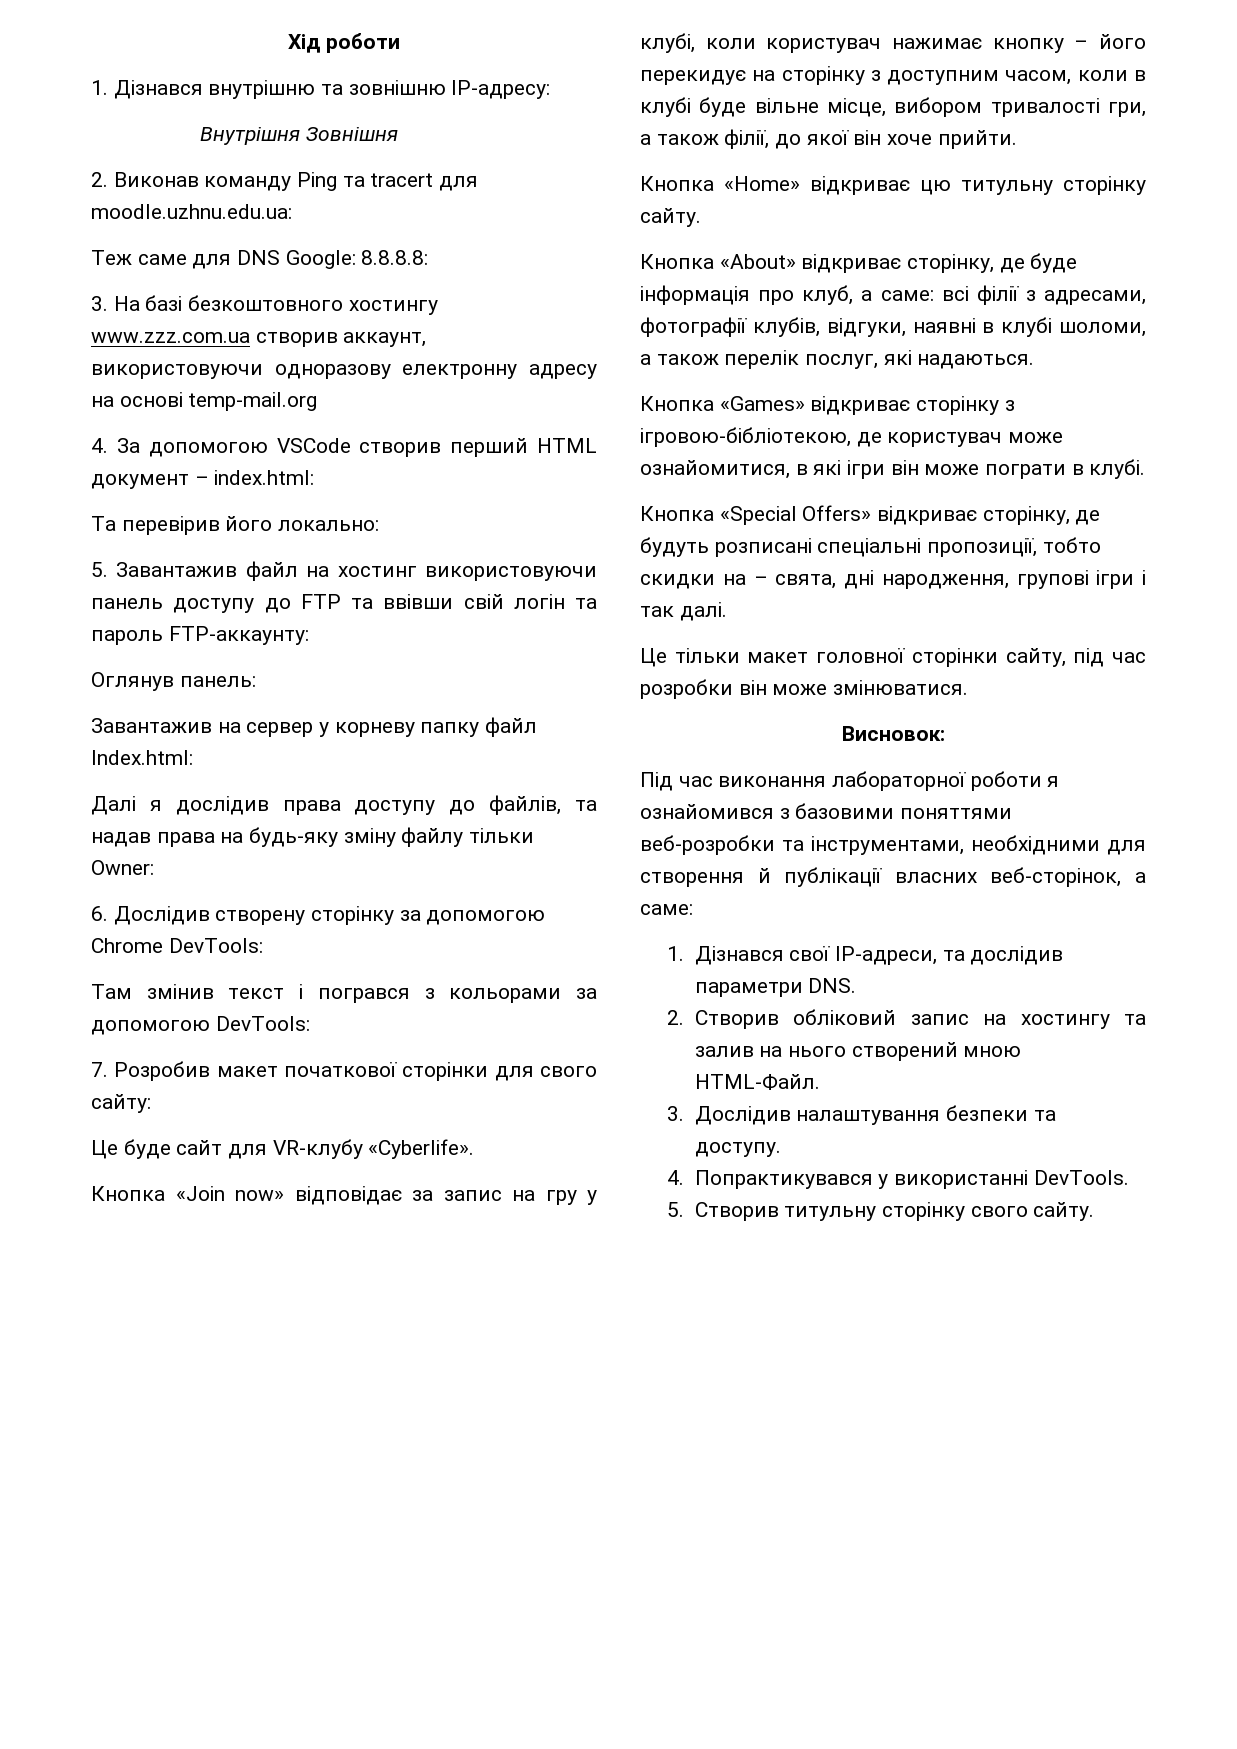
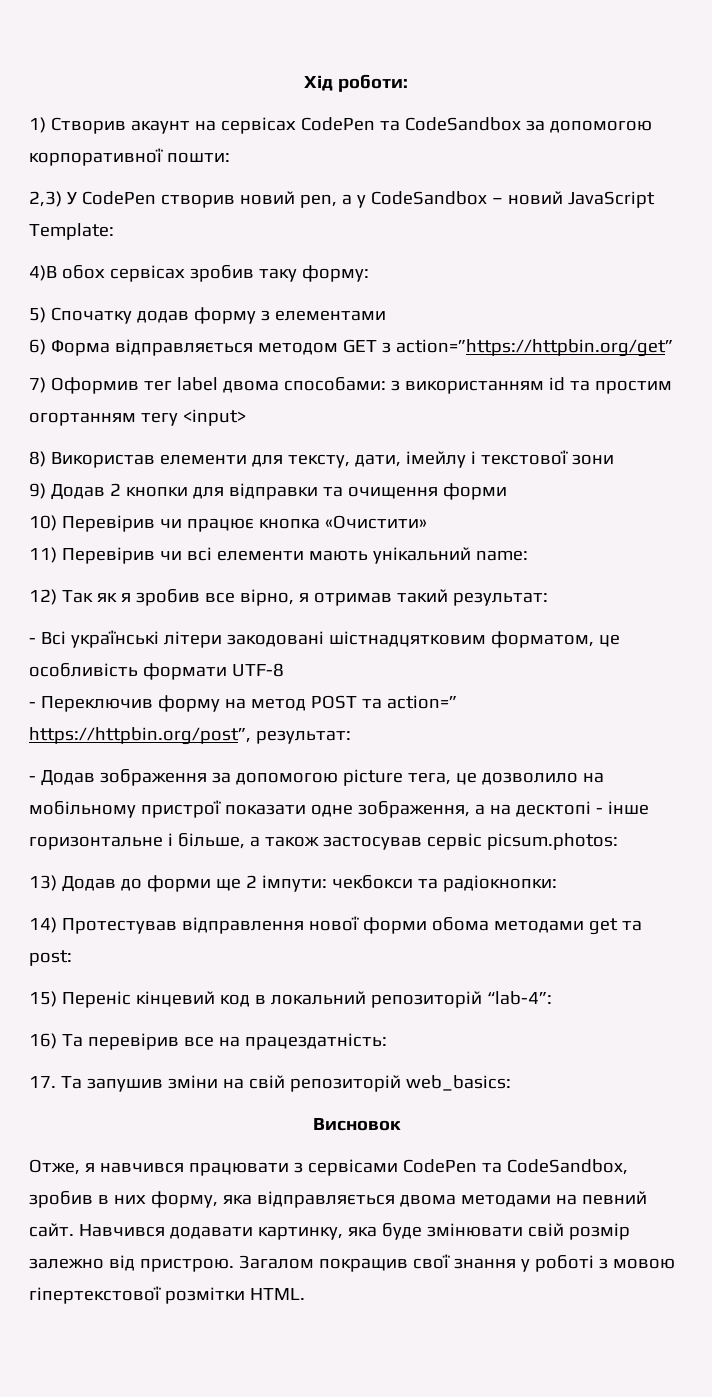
[325,33,400,53] [91,80,551,99] [199,127,398,145] [91,172,479,191] [91,204,292,219] [91,250,429,269] [91,295,438,315] [91,332,427,347] [91,364,597,379] [91,392,318,411] [91,438,597,457] [91,470,315,489] [91,516,380,535] [91,561,597,581] [91,594,597,613] [91,626,309,645] [91,672,256,691] [91,717,538,737] [91,750,193,765] [91,795,597,815] [91,827,535,847] [91,860,154,875] [91,906,546,925] [91,938,263,953] [91,984,597,1003] [91,1016,310,1035] [91,1061,597,1081] [91,1094,151,1113] [91,1139,475,1159] [91,1186,597,1205] [640,33,1146,53] [640,66,1146,85] [640,97,1146,117] [640,129,1017,149] [640,176,1146,195] [640,208,701,227] [640,253,1078,273] [640,285,1146,305] [640,317,1146,337] [640,350,1035,369] [640,396,1015,415] [640,427,1064,447] [640,459,1146,479] [640,505,1101,525] [640,537,1101,557] [640,570,1146,589] [640,602,727,621] [640,648,1146,667] [640,679,969,699] [841,726,945,741] [640,771,1060,791] [640,803,1013,819] [640,835,1146,855] [640,867,1146,887] [640,904,693,915] [667,946,1064,965] [694,978,857,997] [667,1009,1146,1029] [694,1042,1022,1061] [694,1074,820,1090] [667,1105,1056,1125] [694,1142,781,1157] [667,1170,1129,1189] [667,1202,1095,1221] роботи // 1. Дізнався внутрішню та зовнішню IP-адресу: // Внутрішня Зовнішня // 2. Виконав команду Ping та tracert для moodle.uzhnu.edu.ua: // Теж саме для DNS Google: 8.8.8.8: // 3. На базі безкоштовного хостингу www.zzz.com.ua створив аккаунт, використовуючи одноразову електронну адресу на основі temp-mail.org // 4. За допомогою VSCode створив перший HTML документ – index.html: // Та перевірив його локально: // 5. Завантажив файл на хостинг використовуючи панель доступу до FTP та ввівши свій логін та пароль FTP-аккаунту: // Оглянув панель: // Завантажив на сервер у корневу папку файл Index.html: // Далі я дослідив права доступу до файлів, та надав права на будь-яку зміну файлу тільки Owner: // 6. Дослідив створену сторінку за допомогою Chrome DevTools: // Там змінив текст і погрався з кольорами за допомогою DevTools: // 7. Розробив макет початкової сторінки для свого сайту: // Це буде сайт для VR-клубу «Cyberlife». // Кнопка «Join now» відповідає за запис на гру у клубі, коли користувач нажимає кнопку – його перекидує на сторінку з доступним часом, коли в клубі буде вільне місце, вибором тривалості гри, а також філії, до якої він хоче прийти. // Кнопка «Home» відкриває цю титульну сторінку сайту. // Кнопка «About» відкриває сторінку, де буде інформація про клуб, а саме: всі філії з адресами, фотографії клубів, відгуки, наявні в клубі шоломи, а також перелік послуг, які надаються. // Кнопка «Games» відкриває сторінку з ігровою-бібліотекою, де користувач може ознайомитися, в які ігри він може пограти в клубі. // Кнопка «Special Offers» відкриває сторінку, де будуть розписані спеціальні пропозиції, тобто скидки на – свята, дні народження, групові ігри і так далі. // Це тільки макет головної сторінки сайту, під час розробки він може змінюватися. // Висновок: // Під час виконання лабораторної роботи я ознайомився з базовими поняттями веб-розробки та інструментами, необхідними для створення й публікації власних веб-сторінок, а саме: // 1. Дізнався свої IP-адреси, та дослідив параметри DNS. // 2. Створив обліковий запис на хостингу та залив на нього створений мною HTML-Файл. // 3. Дослідив налаштування безпеки та доступу. // 4. Попрактикувався у використанні DevTools. // 5. Створив титульну сторінку свого сайту. -> [337,74,408,92] [29,117,652,134] [29,148,230,166] [29,191,655,208] [29,223,114,240] [29,265,369,282] [29,307,386,324] [29,339,673,357] [29,377,672,394] [29,409,246,426] [29,450,614,468] [29,483,507,500] [29,515,427,532] [29,547,528,564] [29,589,548,606] [29,630,620,648] [29,663,284,680] [29,695,457,712] [29,727,351,745] [29,769,604,786] [29,800,649,818] [29,833,618,850] [29,875,557,892] [29,916,642,935] [29,950,72,966] [29,991,552,1008] [29,1033,387,1050] [29,1075,511,1092] [312,1118,401,1131] [29,1159,628,1176] [29,1191,647,1208] [29,1223,630,1240] [29,1254,675,1272] [29,1286,305,1304] роботи: // 1) Створив акаунт на сервісах CodePen та CodeSandbox за допомогою корпоративної пошти: // 2,3) У CodePen створив новий pen, а у CodeSandbox – новий JavaScript Template: // 4)В обох сервісах зробив таку форму: // 5) Спочатку додав форму з елементами // 6) Форма відправляється методом GET з action=”https://httpbin.org/get” // 7) Оформив тег label двома способами: з використанням id та простим огортанням тегу <input> // 8) Використав елементи для тексту, дати, імейлу і текстової зони // 9) Додав 2 кнопки для відправки та очищення форми // 10) Перевірив чи працює кнопка «Очистити» // 11) Перевірив чи всі елементи мають унікальний name: // 12) Так як я зробив все вірно, я отримав такий результат: // - Всі українські літери закодовані шістнадцятковим форматом, це особливість формати UTF-8 // - Переключив форму на метод POST та action=” https://httpbin.org/post”, результат: // - Додав зображення за допомогою picture тега, це дозволило на мобільному пристрої показати одне зображення, а на десктопі - інше горизонтальне і більше, а також застосував сервіс picsum.photos: // 13) Додав до форми ще 2 імпути: чекбокси та радіокнопки: // 14) Протестував відправлення нової форми обома методами get та post: // 15) Переніс кінцевий код в локальний репозиторій “lab-4”: // 16) Та перевірив все на працездатність: // 17. Та запушив зміни на свій репозиторій web_basics: // Висновок // Отже, я навчився працювати з сервісами CodePen та CodeSandbox, зробив в них форму, яка відправляється двома методами на певний сайт. Навчився додавати картинку, яка буде змінювати свій розмір залежно від пристрою. Загалом покращив свої знання у роботі з мовою гіпертекстової розмітки HTML.

